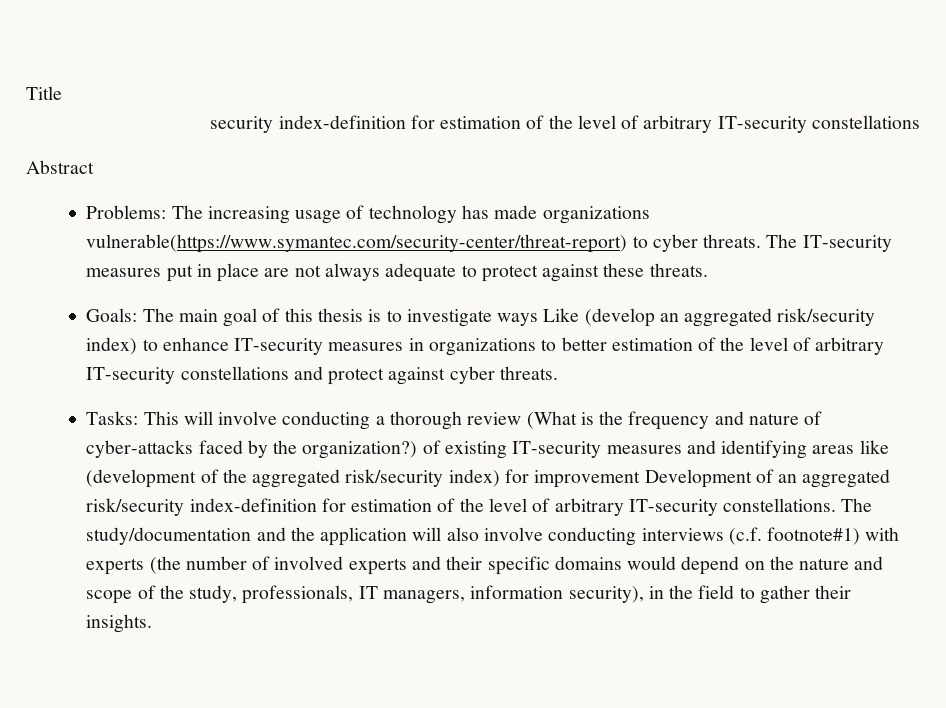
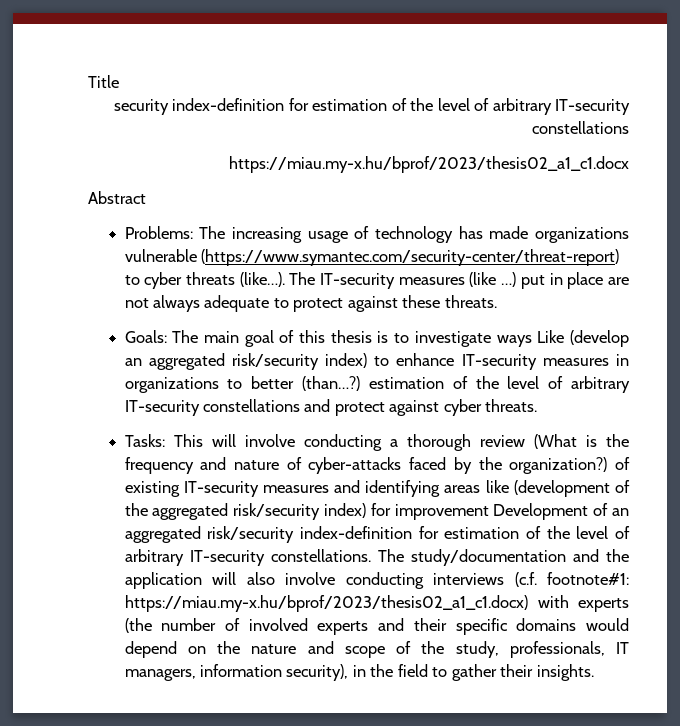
(920, 122) none -> [229,156,630,173] // https://miau.my-x.hu/bprof/2023/thesis02_a1_c1.docx
[86,234,762,253] vulnerable(https://www.symantec.com/security-center/threat-report) to cyber threats. -> [124,249,619,266] [124,272,285,289] vulnerable (https://www.symantec.com/security-center/threat-report) to cyber threats (like…).
(162, 272) none -> [469,272,517,287] (like …)
(607, 344) none -> [301,376,360,391] (than…?)
[767,527,861,545] footnote#1) -> [547,572,629,585] [124,595,529,612] footnote#1: https://miau.my-x.hu/bprof/2023/thesis02_a1_c1.docx)

